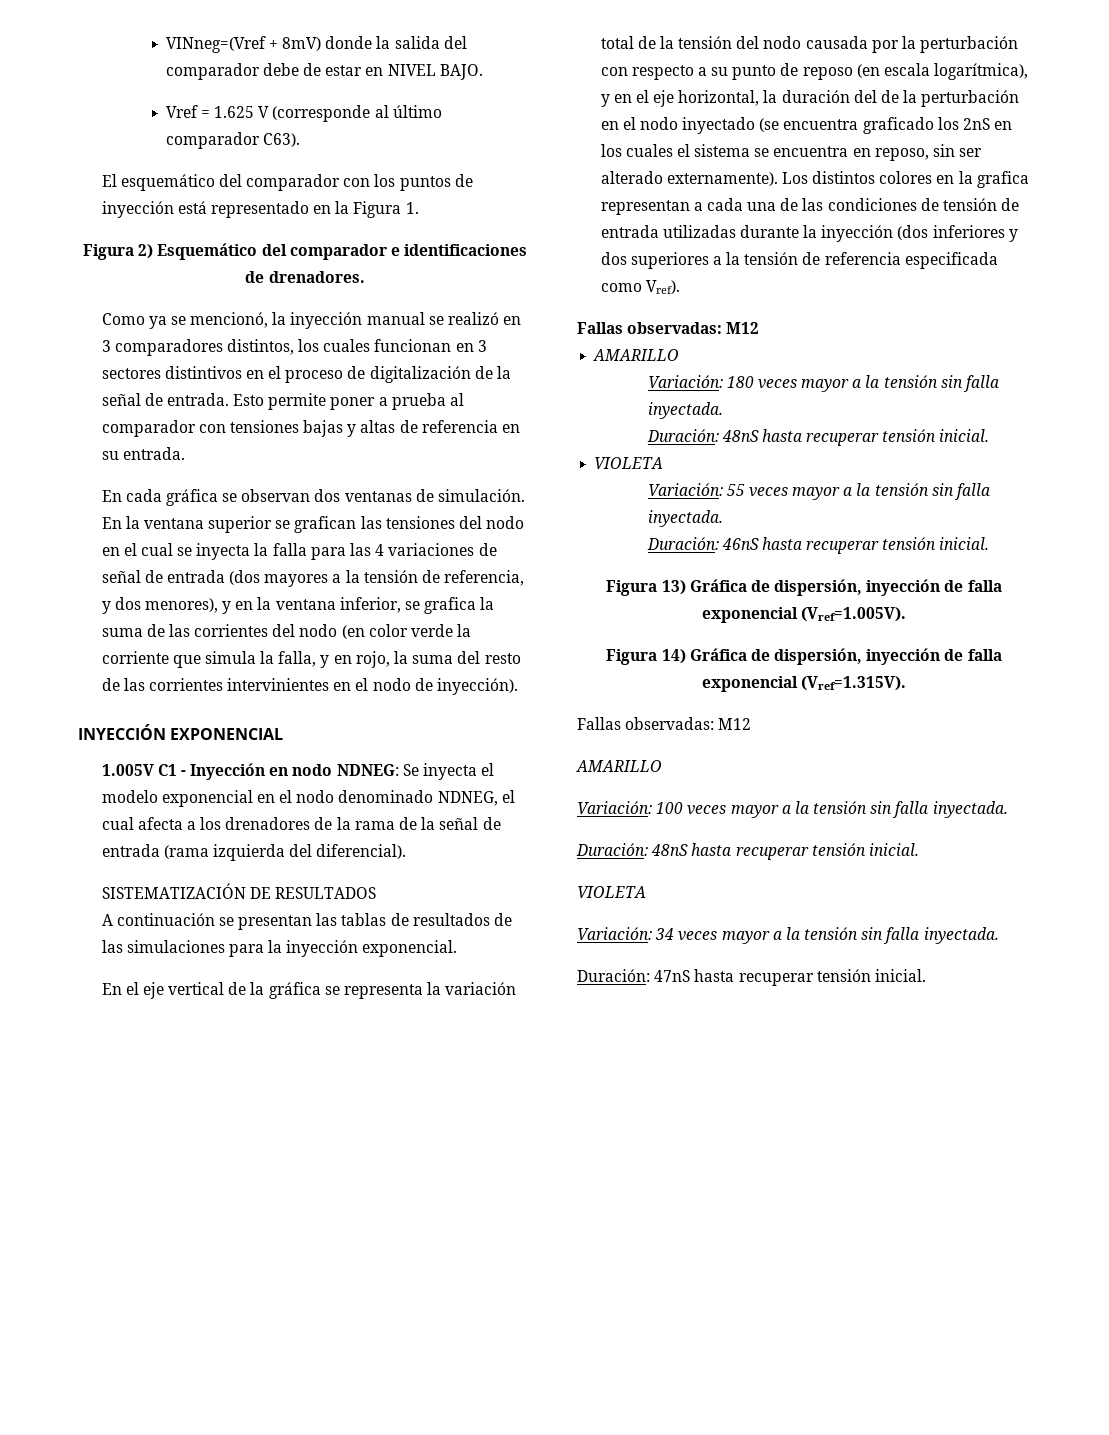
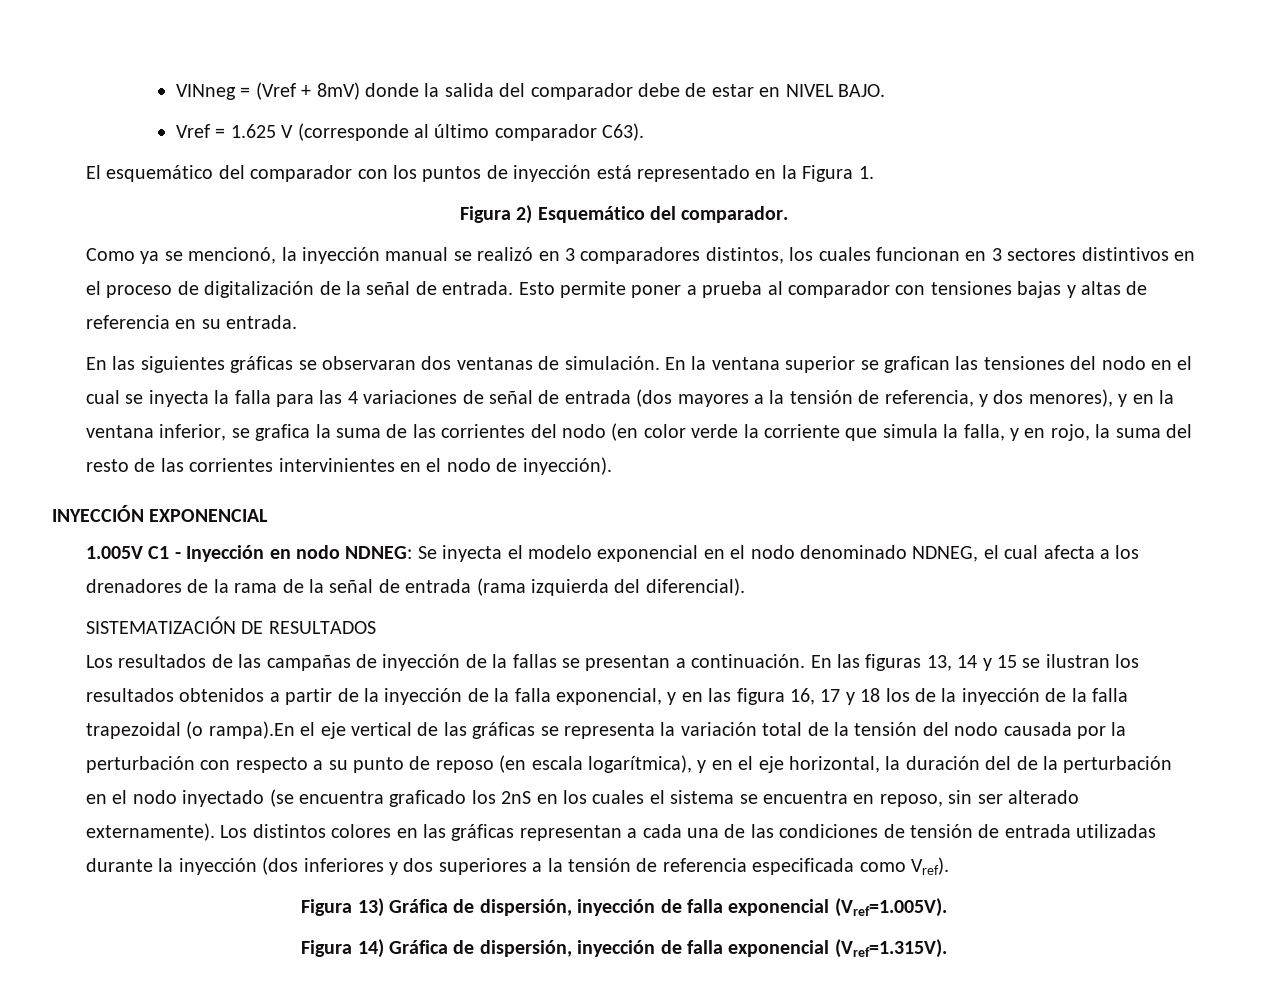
[165,36,266,53] VINneg=(Vref -> [175,82,296,100] VINneg = (Vref
[289,244,528,260] [245,271,365,283] comparador e identificaciones de drenadores. -> [681,206,789,223] comparador.
[125,489,311,506] cada gráfica se observan -> [112,356,416,373] las siguientes gráficas se observaran
[101,913,512,930] [101,940,458,957] [101,983,122,995] A continuación se presentan las tablas de resultados de las simulaciones para la inyección exponencial. // En -> [85,654,1140,671] [85,688,1128,705] [85,721,295,739] Los resultados de las campañas de inyección de la fallas se presentan a continuación. En las figuras 13, 14 y 15 se ilustran los resultados obtenidos a partir de la inyección de la falla exponencial, y en las figura 16, 17 y 18 los de la inyección de la falla trapezoidal (o rampa).En
[250,982,321,999] la gráfica -> [443,722,536,739] las gráficas
[958,171,1029,188] la grafica -> [422,824,515,841] las gráficas
[577,322,760,334] [593,349,680,361] [647,375,1000,392] [647,402,723,419] [646,429,990,446] [594,457,664,469] [647,483,991,500] [647,510,723,527] [646,537,990,554] // Fallas observadas: M12 // AMARILLO // Variación: 180 veces mayor a la tensión sin falla inyectada. // Duración: 48nS hasta recuperar tensión inicial. // VIOLETA // Variación: 55 veces mayor a la tensión sin falla inyectada. // Duración: 46nS hasta recuperar tensión inicial. -> (949, 866) none
[577,717,752,730] [576,760,662,772] [577,801,1008,818] [576,843,919,860] [577,886,646,898] [577,927,999,944] [577,969,926,986] // Fallas observadas: M12 // AMARILLO // Variación: 100 veces mayor a la tensión sin falla inyectada. // Duración: 48nS hasta recuperar tensión inicial. // VIOLETA // Variación: 34 veces mayor a la tensión sin falla inyectada. // Duración: 47nS hasta recuperar tensión inicial. -> (947, 948) none

